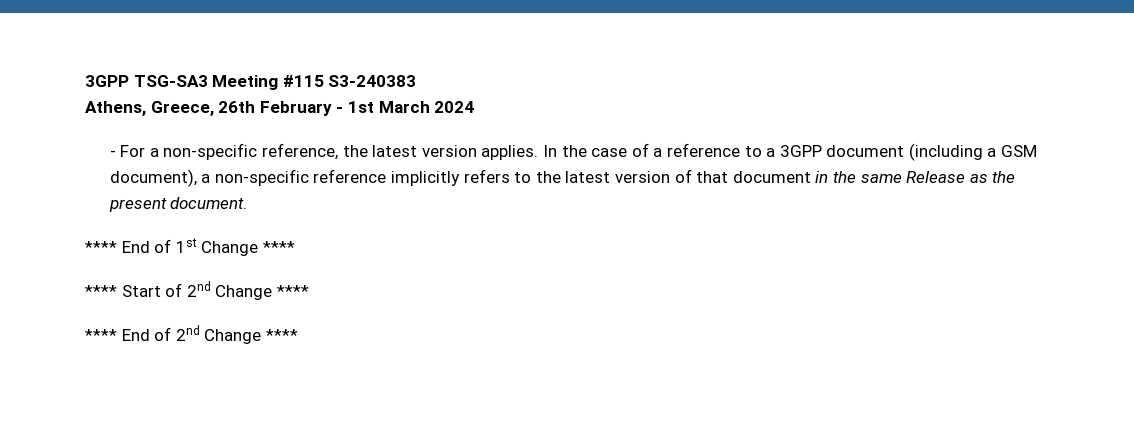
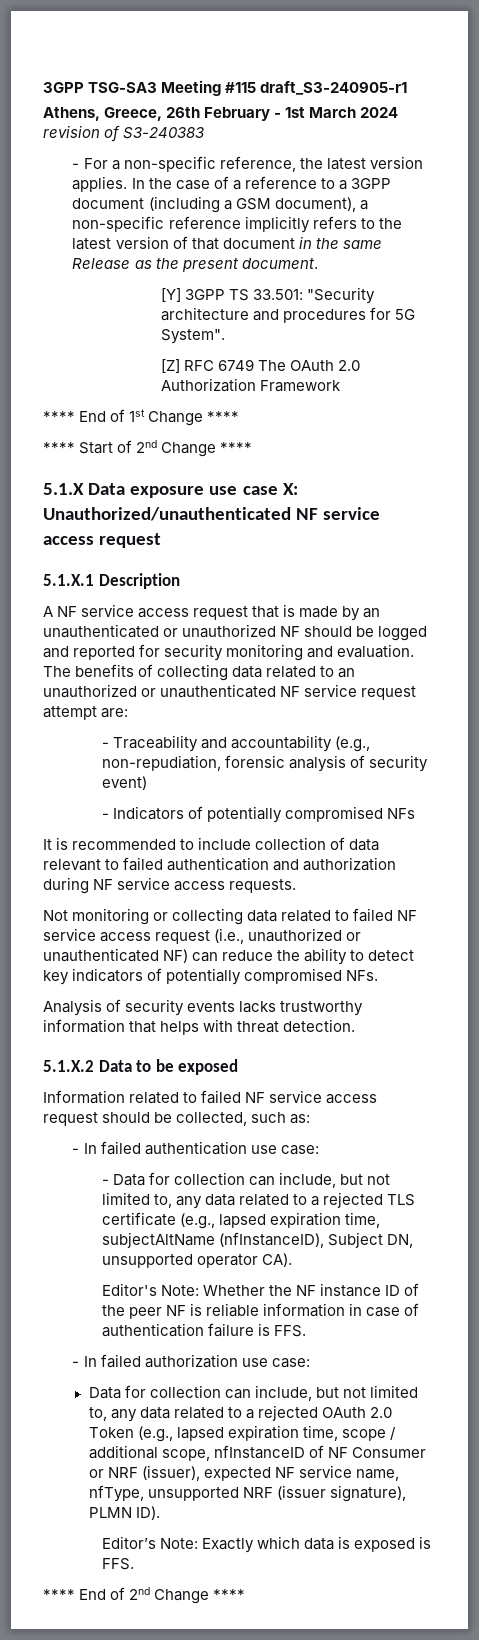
[328,75,417,87] S3-240383 -> [260,81,408,95] draft_S3-240905-r1
(475, 107) none -> [43,125,205,142] revision of S3-240383
(248, 203) none -> [160,287,376,304] [160,307,416,323] [160,329,225,344] [160,359,361,373] [160,378,341,392] // [Y] 3GPP TS 33.501: "Security architecture and procedures for 5G System". // [Z] RFC 6749 The OAuth 2.0 Authorization Framework
(309, 291) none -> [43,483,298,498] [43,507,381,521] [43,533,162,548] [43,573,180,589] [43,604,381,621] [43,624,428,641] [43,644,415,661] [43,664,356,681] [43,684,417,700] [43,706,129,720] [101,735,371,752] [101,755,429,772] [101,776,147,790] [101,806,416,823] [43,837,380,851] [43,857,397,871] [43,877,297,894] [43,908,418,925] [43,928,362,944] [43,948,415,965] [43,968,379,985] [43,999,364,1016] [43,1019,356,1035] [43,1059,239,1075] [43,1090,378,1104] [43,1112,311,1126] [72,1141,319,1155] [101,1172,391,1188] [101,1192,416,1209] [101,1212,381,1229] [101,1232,414,1248] [101,1253,293,1268] [101,1283,420,1297] [101,1303,420,1319] [101,1323,307,1337] [72,1354,310,1368] [88,1385,419,1401] [88,1405,393,1422] [88,1425,397,1442] [88,1445,427,1461] [88,1465,400,1481] [88,1485,407,1502] [88,1506,161,1520] [101,1536,432,1553] [101,1558,134,1570] // 5.1.X Data exposure use case X: Unauthorized/unauthenticated NF service access request // 5.1.X.1 Description // A NF service access request that is made by an unauthenticated or unauthorized NF should be logged and reported for security monitoring and evaluation. The benefits of collecting data related to an unauthorized or unauthenticated NF service request attempt are: // - Traceability and accountability (e.g., non-repudiation, forensic analysis of security event) // - Indicators of potentially compromised NFs // It is recommended to include collection of data relevant to failed authentication and authorization during NF service access requests. // Not monitoring or collecting data related to failed NF service access request (i.e., unauthorized or unauthenticated NF) can reduce the ability to detect key indicators of potentially compromised NFs. // Analysis of security events lacks trustworthy information that helps with threat detection. // 5.1.X.2 Data to be exposed // Information related to failed NF service access request should be collected, such as: // - In failed authentication use case: // - Data for collection can include, but not limited to, any data related to a rejected TLS certificate (e.g., lapsed expiration time, subjectAltName (nfInstanceID), Subject DN, unsupported operator CA). // Editor's Note: Whether the NF instance ID of the peer NF is reliable information in case of authentication failure is FFS. // - In failed authorization use case: // Data for collection can include, but not limited to, any data related to a rejected OAuth 2.0 Token (e.g., lapsed expiration time, scope / additional scope, nfInstanceID of NF Consumer or NRF (issuer), expected NF service name, nfType, unsupported NRF (issuer signature), PLMN ID). // Editor’s Note: Exactly which data is exposed is FFS.

